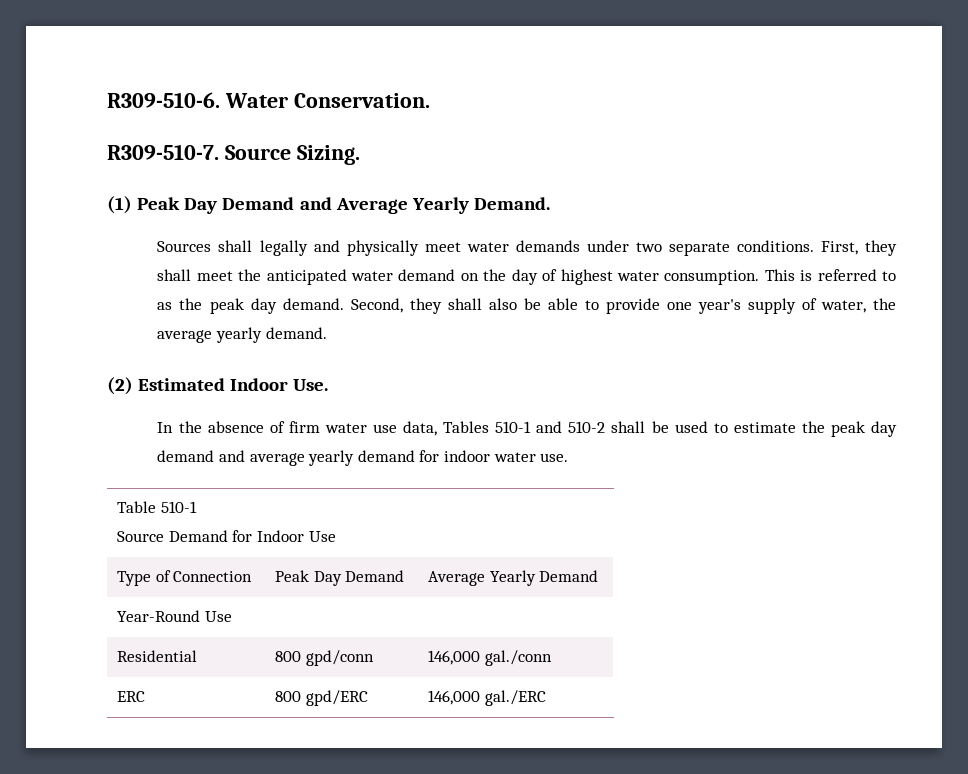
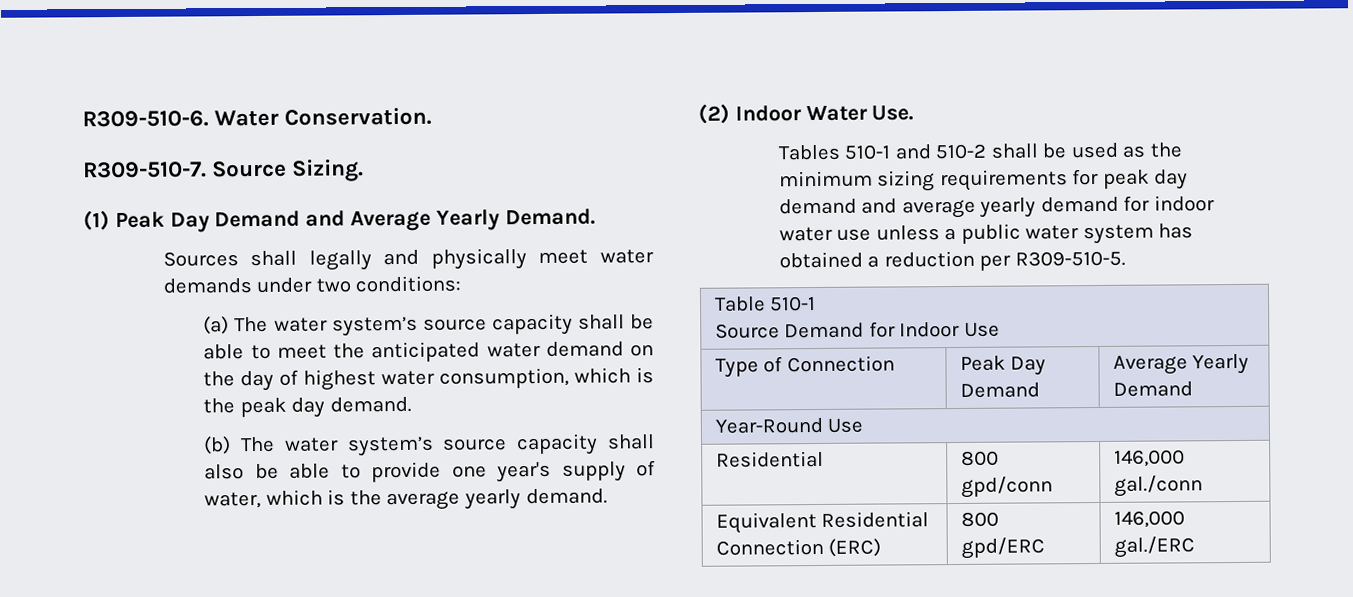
[668,240,898,256] [157,269,192,281] separate conditions. First, they shall -> [355,275,462,293] [203,313,655,337] [203,344,271,360] conditions: // (a) The water system’s source capacity shall be able to
[664,269,897,285] [157,298,442,314] consumption. This is referred to as the peak day demand. Second, they -> [439,367,654,389] [203,396,412,418] [203,433,599,457] consumption, which is the peak day demand. // (b) The water system’s source capacity
(866, 306) none -> [265,489,346,506] which is
[138,378,289,391] Estimated Indoor -> [734,105,868,122] Indoor Water
[157,421,438,436] In the absence of firm water use data, -> (915, 113) none
[713,421,825,433] to estimate the -> [1122,142,1183,158] [778,168,1100,192] as the minimum sizing requirements for
[540,453,569,462] use. -> [836,223,1194,245] [778,250,1126,271] use unless a public water system has obtained a reduction per R309-510-5.
[117,691,146,702] ERC -> [715,511,930,534] [715,538,882,557] Equivalent Residential Connection (ERC)

